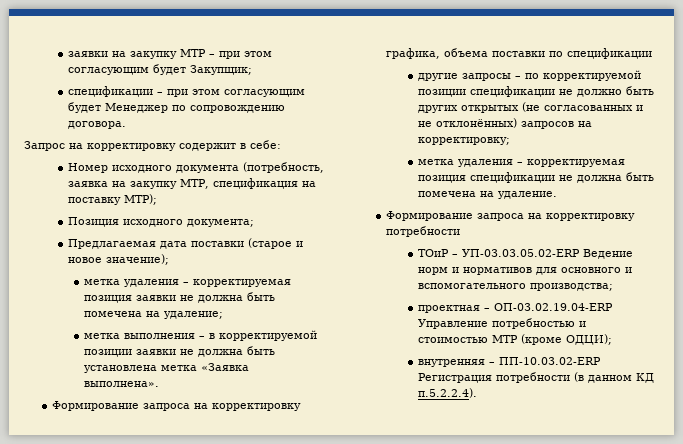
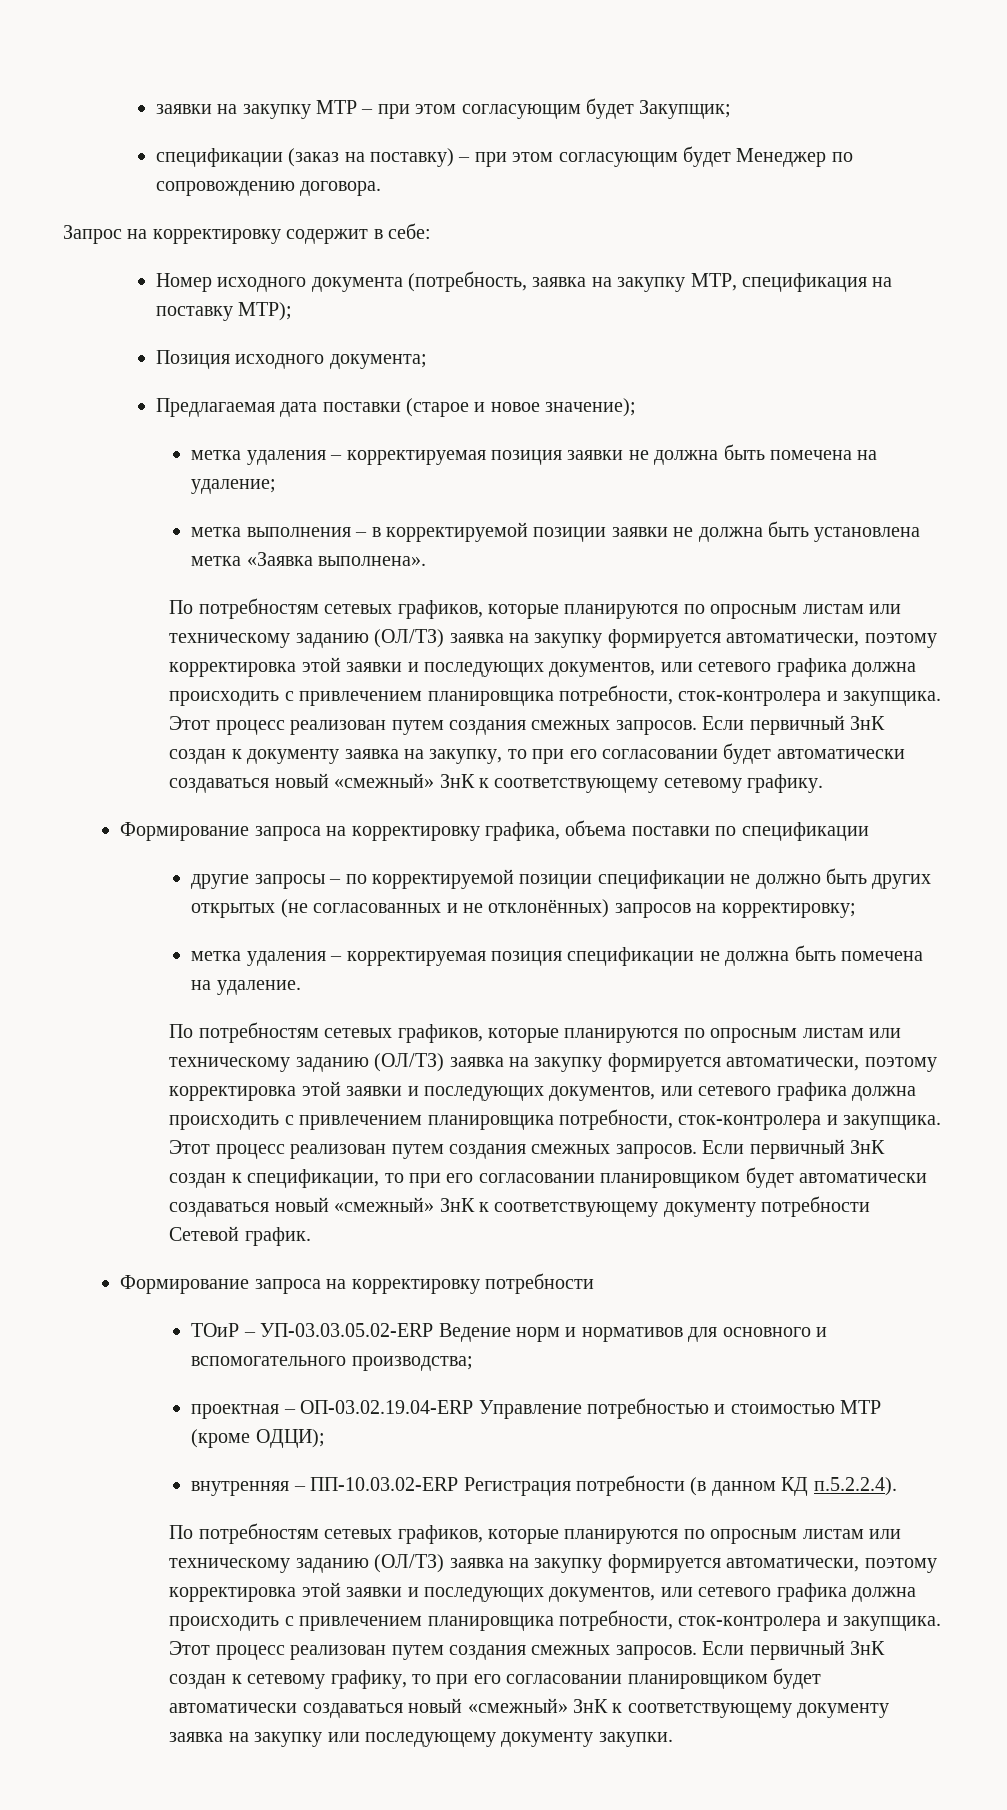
(154, 91) none -> [288,148,455,167] (заказ на поставку)
(160, 384) none -> [169,598,901,619] [169,629,937,648] [169,657,916,677] [169,685,942,706] [169,715,885,735] [169,743,905,764] [169,773,824,793] // По потребностям сетевых графиков, которые планируются по опросным листам или техническому заданию (ОЛ/ТЗ) заявка на закупку формируется автоматически, поэтому корректировка этой заявки и последующих документов, или сетевого графика должна происходить с привлечением планировщика потребности, сток-контролера и закупщика. Этот процесс реализован путем создания смежных запросов. Если первичный ЗнК создан к документу заявка на закупку, то при его согласовании будет автоматически создаваться новый «смежный» ЗнК к соответствующему сетевому графику.
(558, 195) none -> [169,1022,901,1043] [169,1053,937,1072] [169,1081,916,1101] [169,1109,942,1130] [169,1139,885,1159] [169,1167,927,1188] [169,1196,871,1217] [169,1226,311,1246] // По потребностям сетевых графиков, которые планируются по опросным листам или техническому заданию (ОЛ/ТЗ) заявка на закупку формируется автоматически, поэтому корректировка этой заявки и последующих документов, или сетевого графика должна происходить с привлечением планировщика потребности, сток-контролера и закупщика. Этот процесс реализован путем создания смежных запросов. Если первичный ЗнК создан к спецификации, то при его согласовании планировщиком будет автоматически создаваться новый «смежный» ЗнК к соответствующему документу потребности Сетевой график.
(478, 393) none -> [169,1523,901,1544] [169,1554,937,1573] [169,1582,916,1602] [169,1610,942,1631] [169,1640,885,1660] [169,1668,821,1689] [169,1698,890,1718] [169,1732,673,1747] // По потребностям сетевых графиков, которые планируются по опросным листам или техническому заданию (ОЛ/ТЗ) заявка на закупку формируется автоматически, поэтому корректировка этой заявки и последующих документов, или сетевого графика должна происходить с привлечением планировщика потребности, сток-контролера и закупщика. Этот процесс реализован путем создания смежных запросов. Если первичный ЗнК создан к сетевому графику, то при его согласовании планировщиком будет автоматически создаваться новый «смежный» ЗнК к соответствующему документу заявка на закупку или последующему документу закупки.

